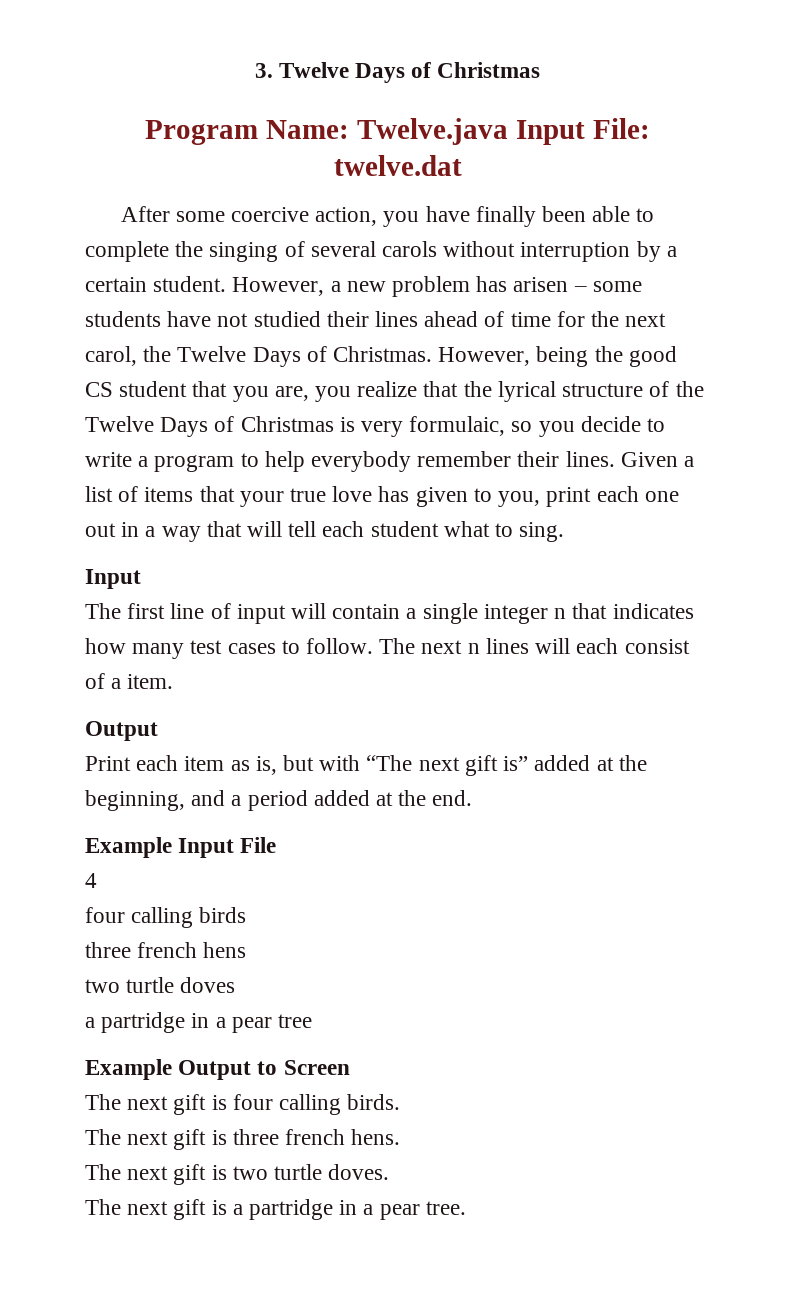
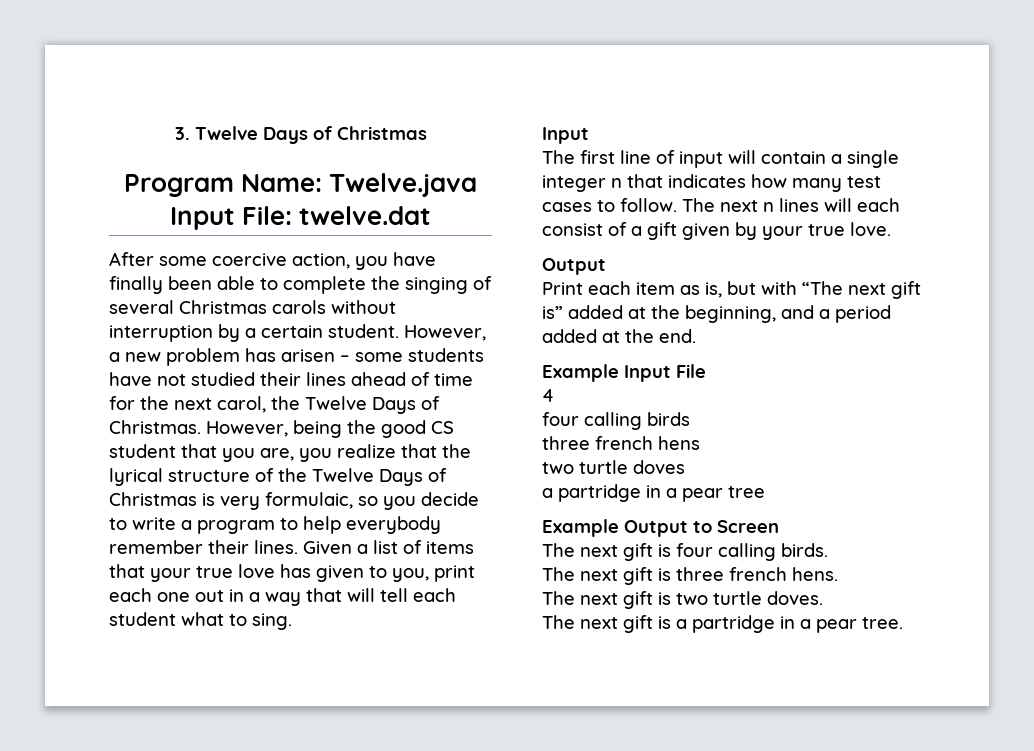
(376, 249) none -> [179,300,267,314] Christmas
[127,674,174,689] item. -> [647,222,891,240] gift given by your true love.

